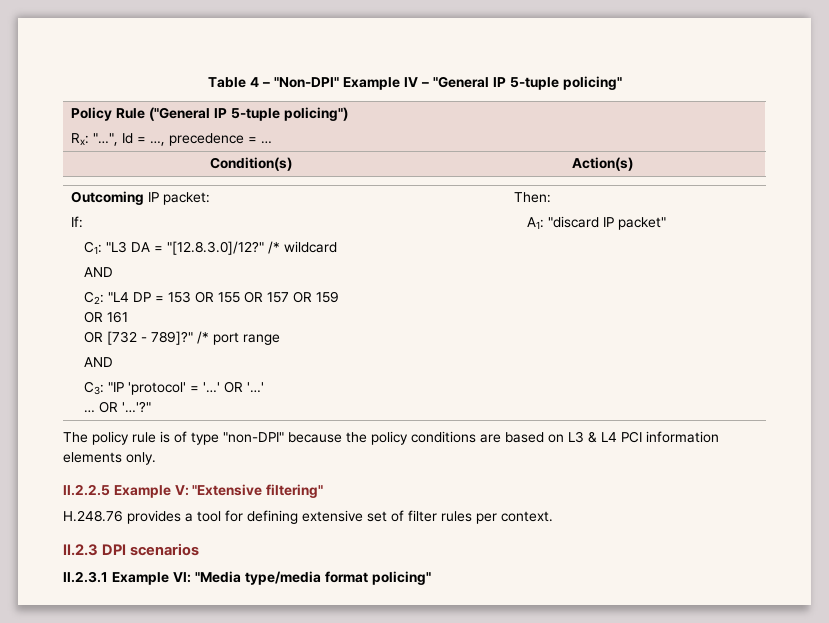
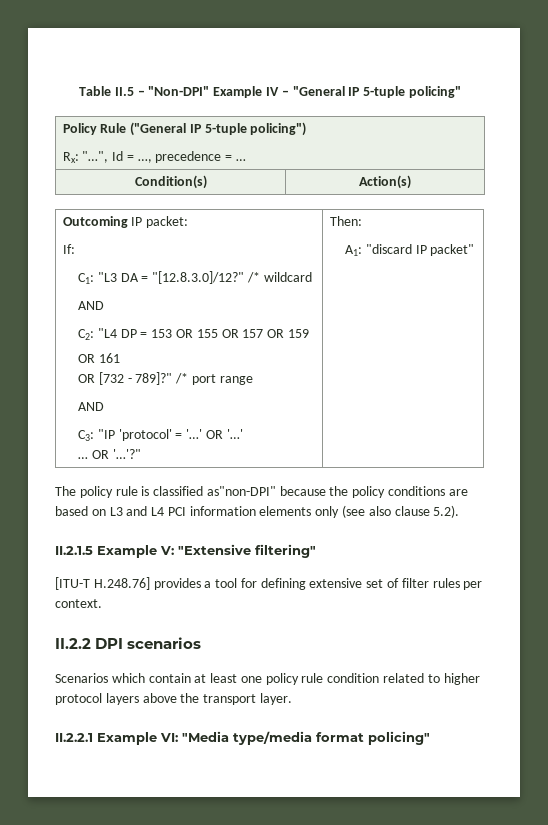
[249,77,259,87] 4 -> [114,87,134,96] II.5
[174,431,284,445] of type "non-DPI" -> [153,486,276,496] classified as"non-DPI"
[588,432,597,443] & -> [126,506,148,516] and
[126,452,156,465] [63,484,110,496] only. // II.2.2.5 -> [315,505,460,518] [55,546,93,555] only (see also clause 5.2). // II.2.1.5
[63,510,123,522] H.248.76 -> [55,577,150,590] [ITU-T H.248.76]
[63,544,98,556] II.2.3 -> [55,638,91,649] II.2.2
[63,571,108,583] II.2.3.1 -> [55,673,480,685] [55,693,292,705] [55,733,93,742] Scenarios which contain at least one policy rule condition related to higher protocol layers above the transport layer. // II.2.2.1

